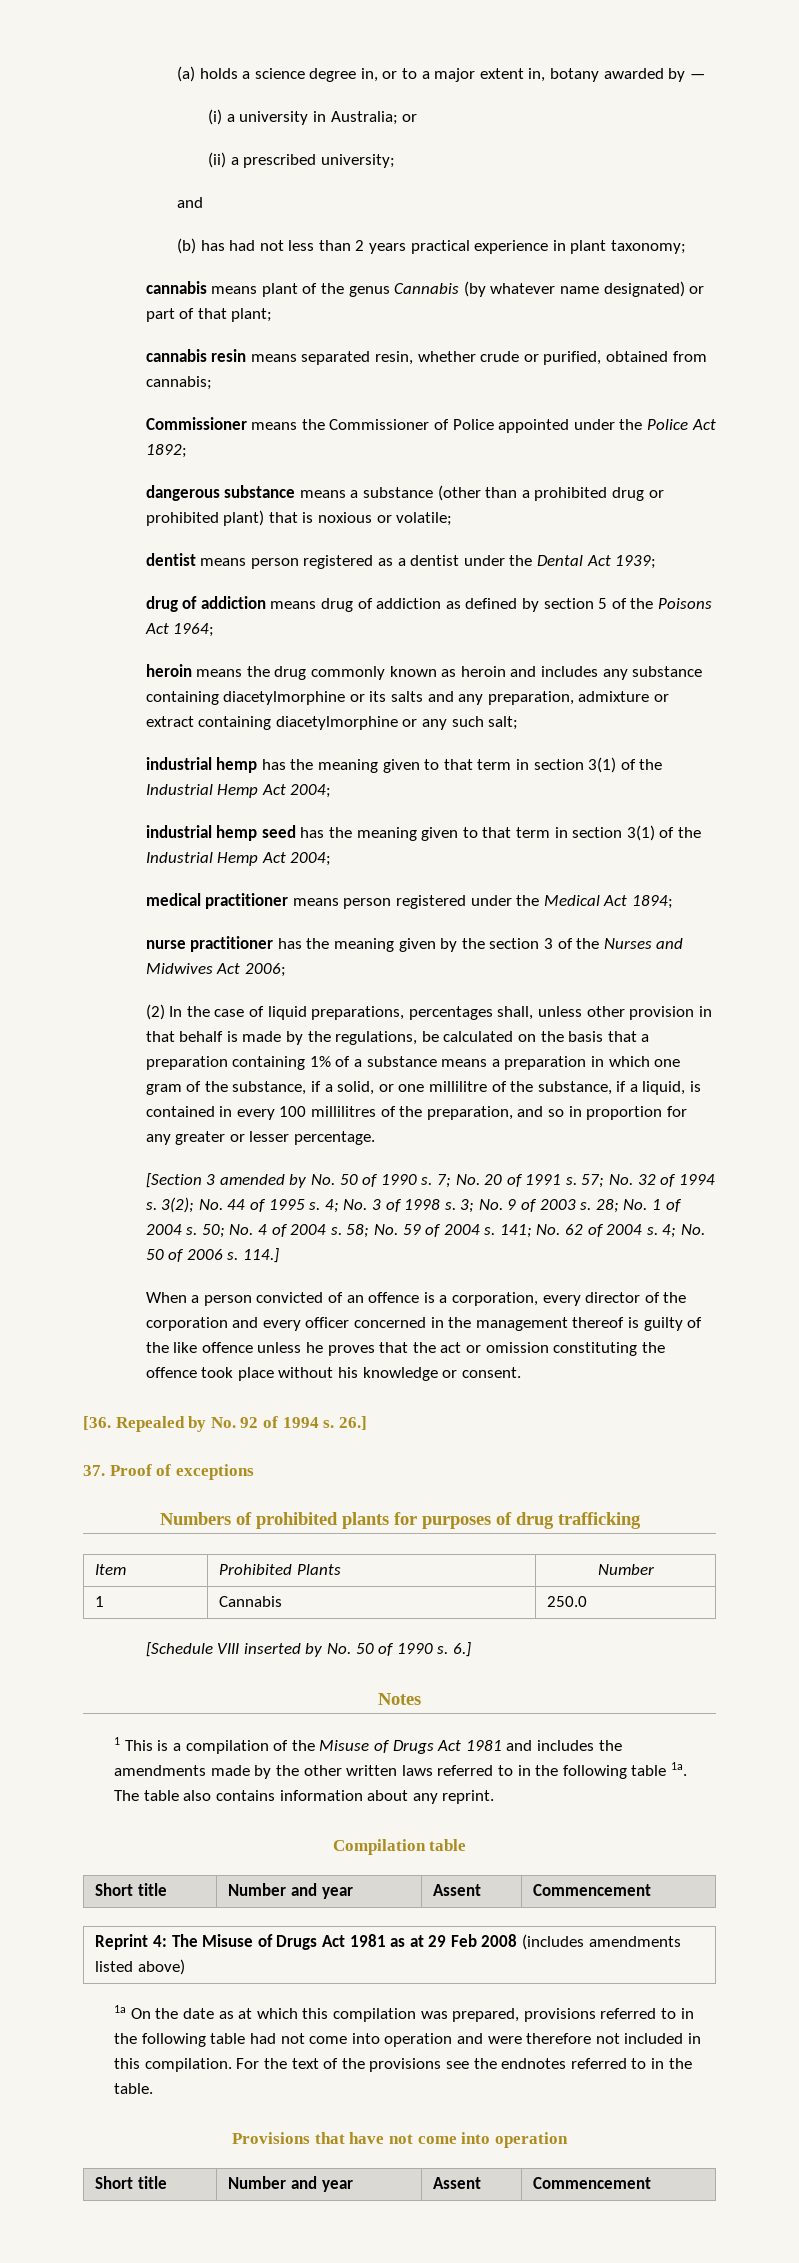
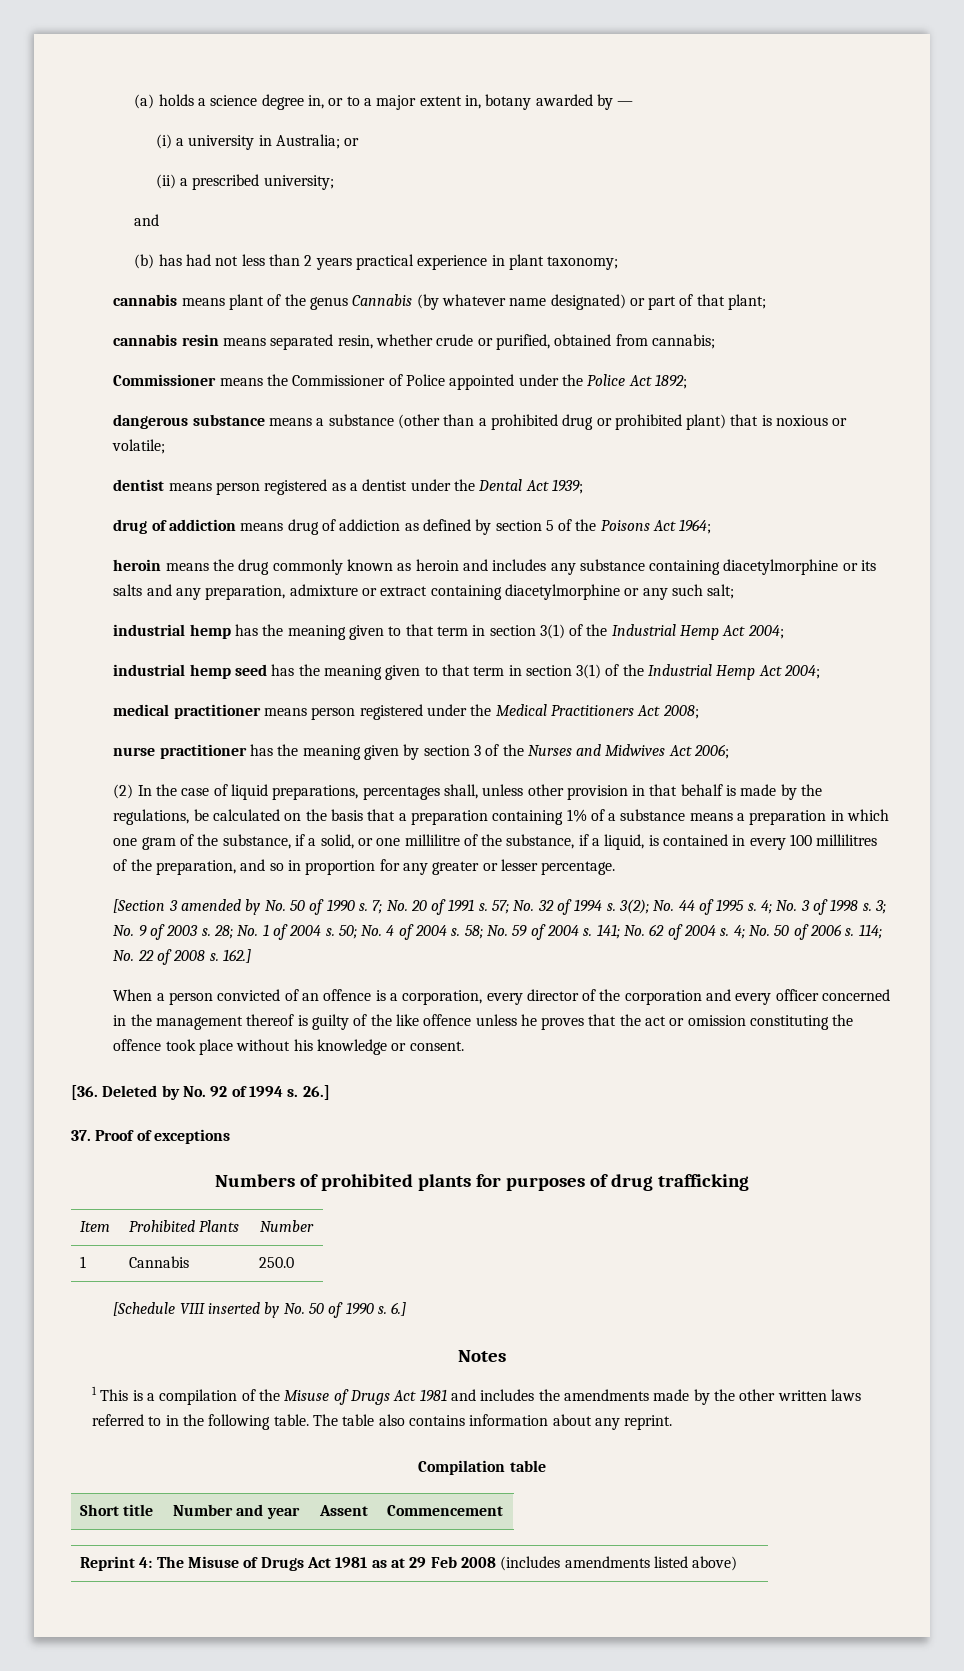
[603,895,673,909] Act 1894; -> [550,705,699,719] Practitioners Act 2008;
[461,938,485,949] the -> (420, 752) none
[242,1248,279,1263] 114.] -> [858,924,882,939] [113,949,251,965] 114; No. 22 of 2008 s. 162.]
[115,1416,185,1432] Repealed -> [102,1085,158,1097] Deleted
[631,1762,687,1776] table 1a. -> [273,1414,309,1426] table.
[114,2005,694,2022] [114,2033,701,2047] [114,2058,692,2072] [114,2083,154,2094] [232,2132,568,2148] [95,2176,167,2189] [228,2176,353,2192] [433,2177,482,2189] [533,2177,652,2189] // 1a On the date as at which this compilation was prepared, provisions referred to in the following table had not come into operation and were therefore not included in this compilation. For the text of the provisions see the endnotes referred to in the table. // Provisions that have not come into operation // Short title | Number and year | Assent | Commencement -> (738, 1563) none

